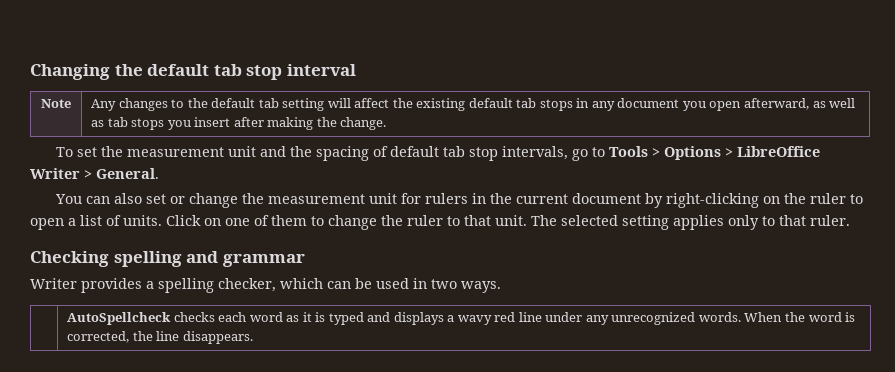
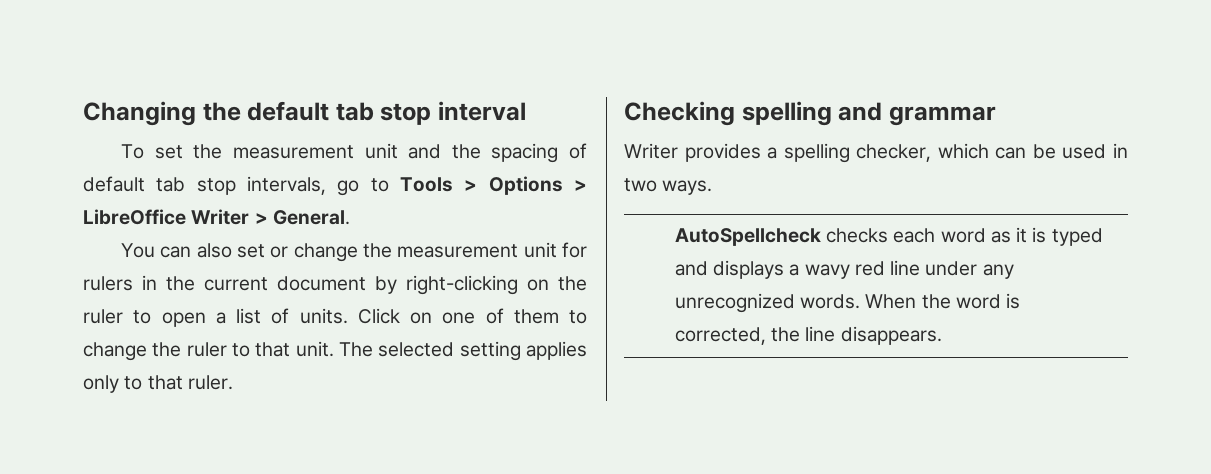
[41,99,71,108] [91,98,856,111] [91,117,387,130] // Note | Any changes to the default tab setting will affect the existing default tab stops in any document you open afterward, as well as tab stops you insert after making the change. -> (527, 111) none

